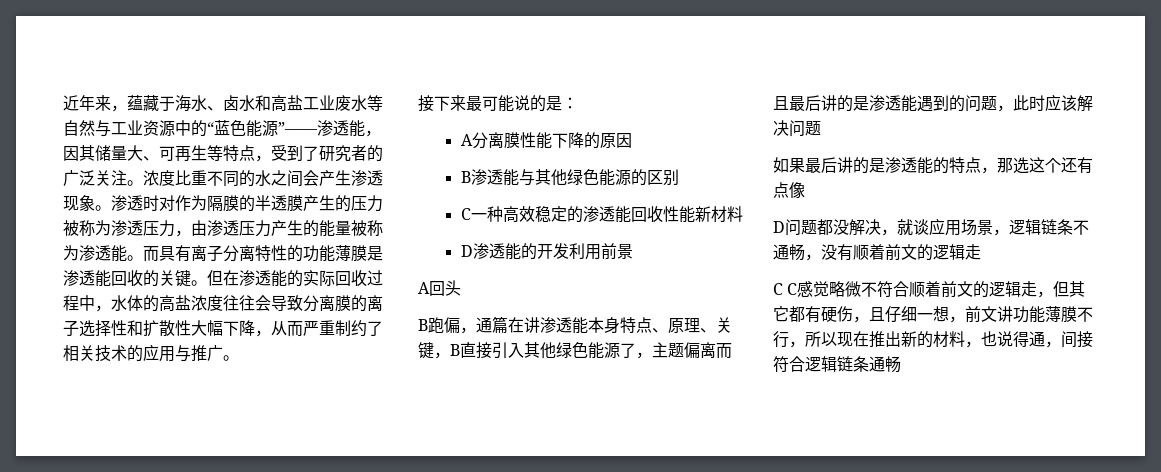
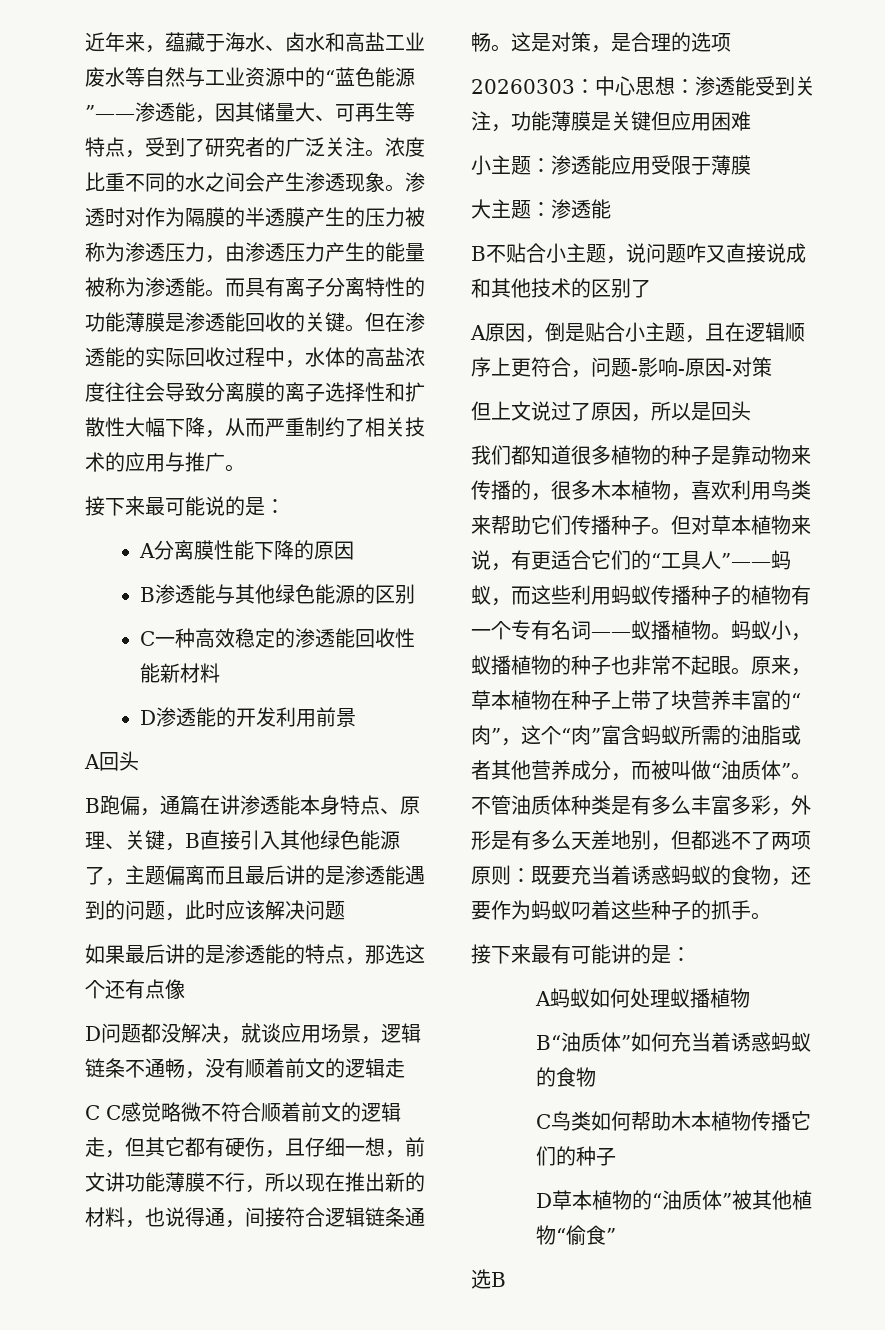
(901, 364) none -> [491,32,731,53] [471,76,815,96] [471,111,751,132] [471,155,751,175] [471,199,611,219] [471,243,806,264] [471,278,651,298] [470,322,805,343] [471,357,772,378] [471,401,751,422] [471,445,811,465] [471,480,811,501] [471,515,811,535] [471,550,791,571] [471,585,811,606] [471,620,811,641] [471,655,811,676] [471,690,801,710] [471,725,801,746] [471,760,811,781] [471,795,811,816] [471,830,811,851] [471,865,811,886] [471,900,771,920] [471,944,691,964] [535,988,751,1008] [536,1032,812,1052] [536,1067,597,1087] [536,1111,812,1131] [536,1146,617,1166] [536,1190,813,1210] [536,1225,617,1245] [471,1269,506,1289] 。这是对策，是合理的选项 // 20260303：中心思想：渗透能受到关注，功能薄膜是关键但应用困难 // 小主题：渗透能应用受限于薄膜 // 大主题：渗透能 // B不贴合小主题，说问题咋又直接说成和其他技术的区别了 // A原因，倒是贴合小主题，且在逻辑顺序上更符合，问题-影响-原因-对策 // 但上文说过了原因，所以是回头 // 我们都知道很多植物的种子是靠动物来传播的，很多木本植物，喜欢利用鸟类来帮助它们传播种子。但对草本植物来说，有更适合它们的“工具人”——蚂蚁，而这些利用蚂蚁传播种子的植物有一个专有名词——蚁播植物。蚂蚁小，蚁播植物的种子也非常不起眼。原来，草本植物在种子上带了块营养丰富的“肉”，这个“肉”富含蚂蚁所需的油脂或者其他营养成分，而被叫做“油质体”。不管油质体种类是有多么丰富多彩，外形是有多么天差地别，但都逃不了两项原则：既要充当着诱惑蚂蚁的食物，还要作为蚂蚁叼着这些种子的抓手。 // 接下来最有可能讲的是： // A蚂蚁如何处理蚁播植物 // B“油质体”如何充当着诱惑蚂蚁的食物 // C鸟类如何帮助木本植物传播它们的种子 // D草本植物的“油质体”被其他植物“偷食” // 选B

